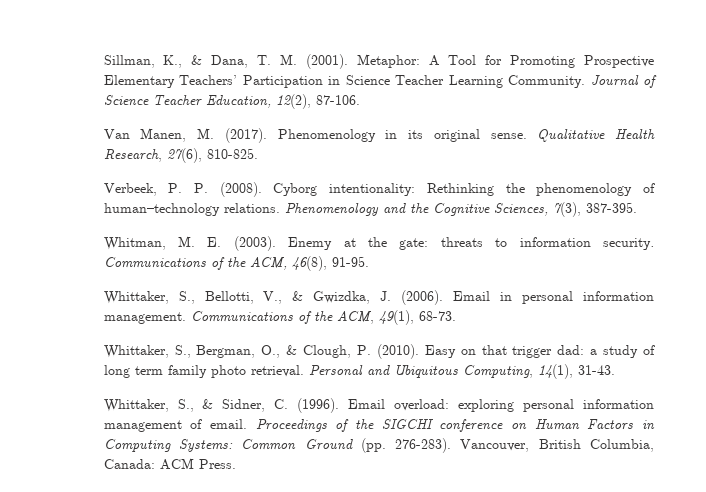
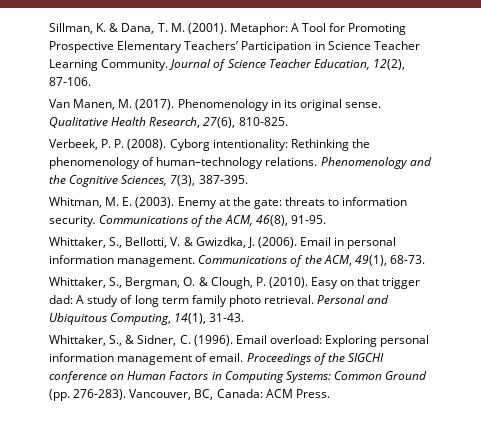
[163,55,183,68] K., -> [96,23,107,32] K.
[263,291,283,304] V., -> [170,237,181,246] V.
[261,345,281,358] O., -> [183,277,196,286] O.
[590,349,598,355] a -> [76,295,85,304] A
[458,399,515,412] exploring -> [324,335,377,347] Exploring
[538,439,654,452] British Columbia, -> [194,389,214,400] BC,

